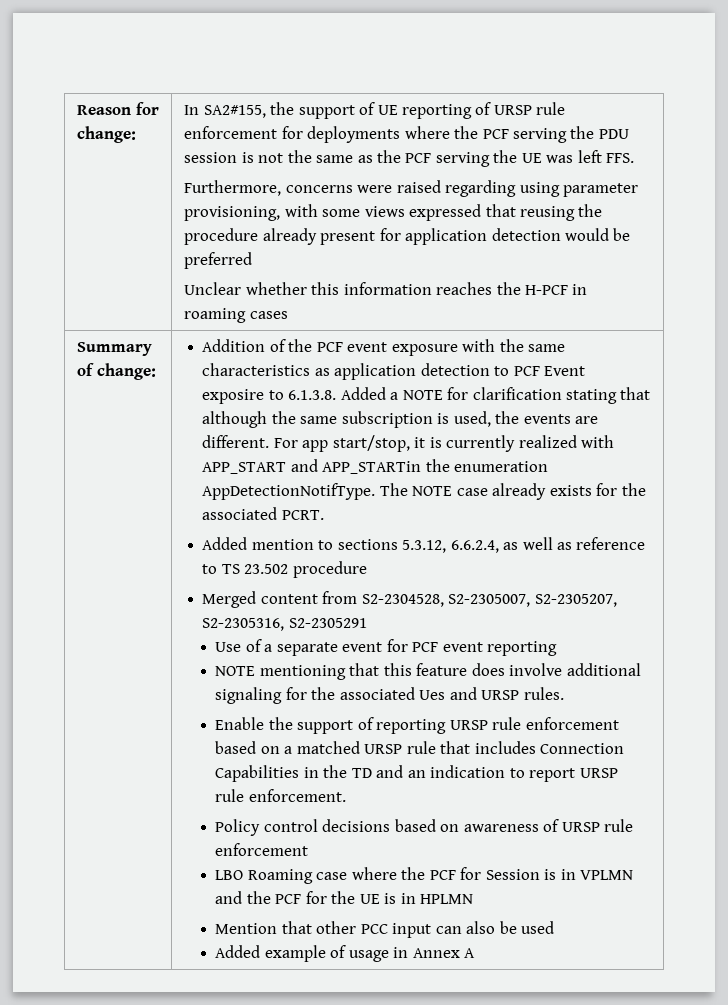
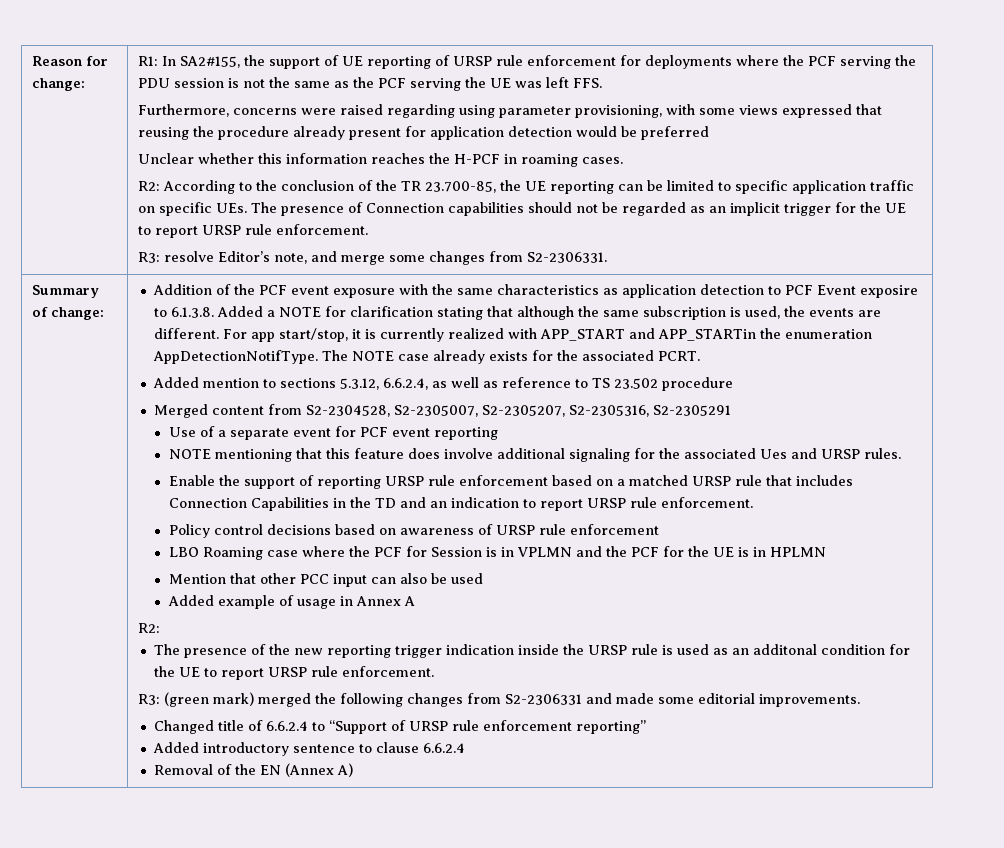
(137, 134) none -> [138,56,159,66] R1:
[249,311,288,319] cases -> [582,157,624,164] [138,180,915,194] [138,202,907,216] [138,224,369,238] [138,251,608,265] cases. // R2: According to the conclusion of the TR 23.700-85, the UE reporting can be limited to specific application traffic on specific UEs. The presence of Connection capabilities should not be regarded as an implicit trigger for the UE to report URSP rule enforcement. // R3: resolve Editor’s note, and merge some changes from S2-2306331.
(476, 953) none -> [138,623,161,633] [154,644,911,658] [154,666,435,680] [138,692,861,707] [154,720,647,734] [153,742,466,756] [154,763,354,777] // R2: // The presence of the new reporting trigger indication inside the URSP rule is used as an additonal condition for the UE to report URSP rule enforcement. // R3: (green mark) merged the following changes from S2-2306331 and made some editorial improvements. // Changed title of 6.6.2.4 to “Support of URSP rule enforcement reporting” // Added introductory sentence to clause 6.6.2.4 // Removal of the EN (Annex A)

